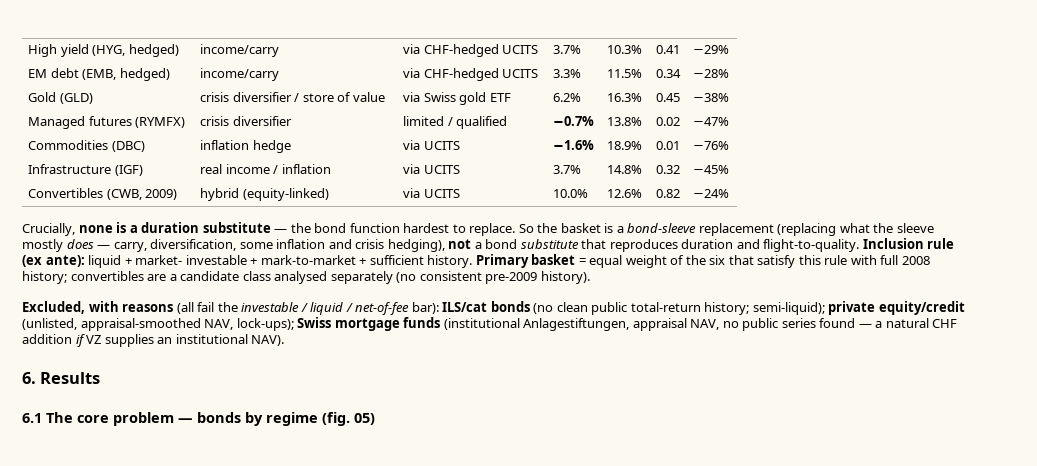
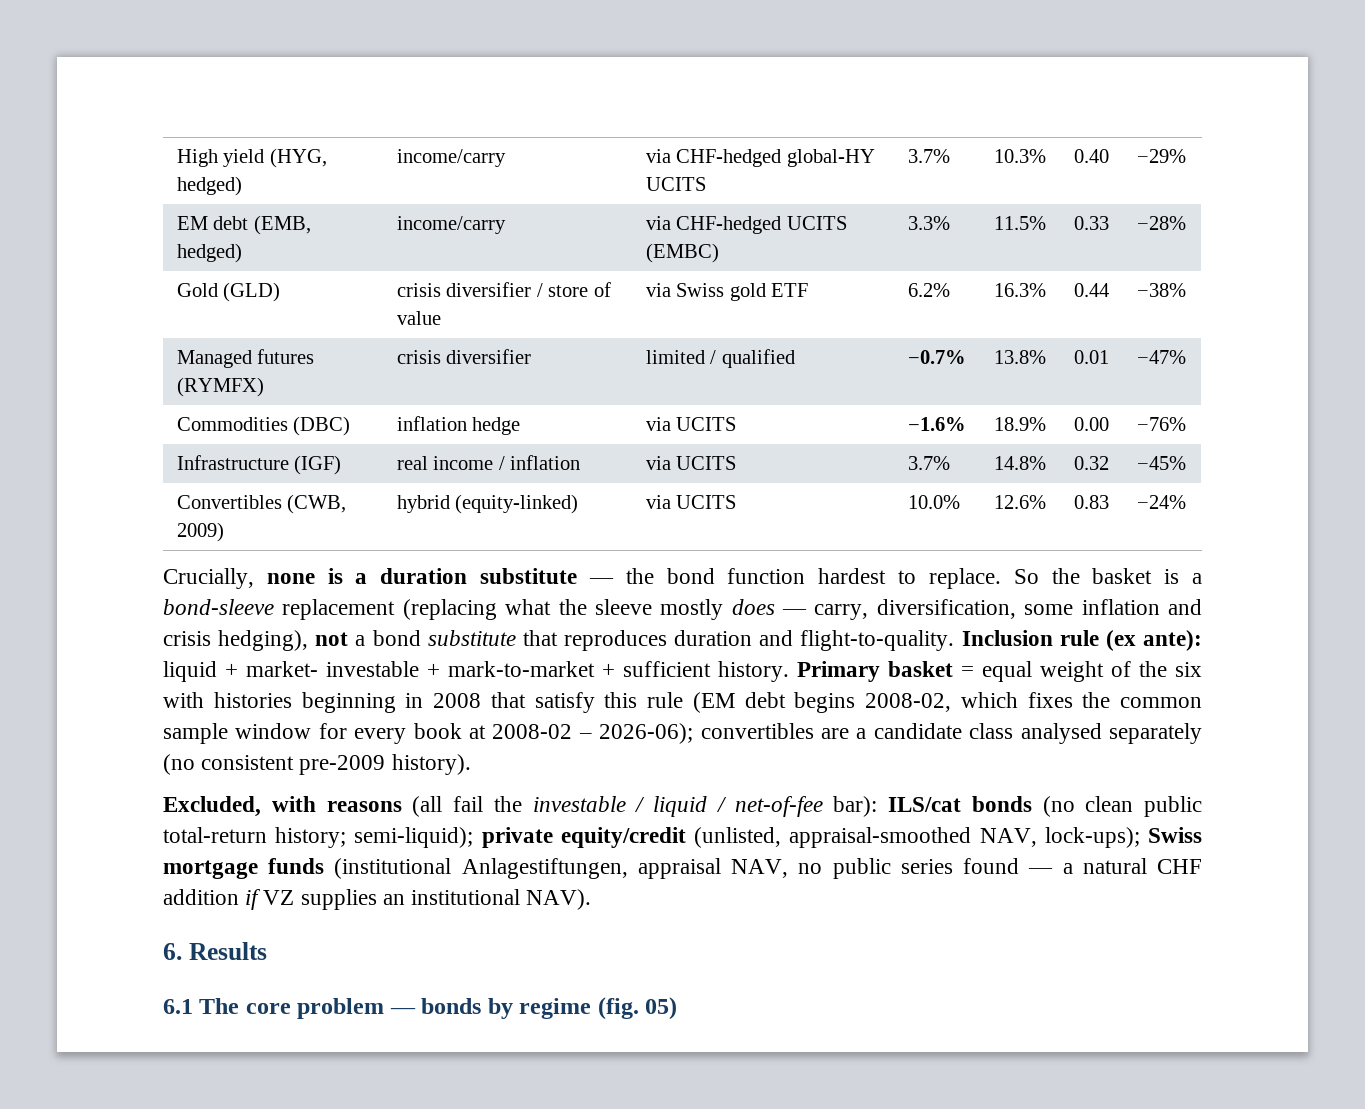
(499, 50) none -> [786,149,875,167] global-HY
[656,45,681,54] 0.41 -> [1073,149,1109,163] 0.40
(539, 73) none -> [645,243,719,263] (EMBC)
[656,69,682,78] 0.34 -> [1073,216,1109,230] 0.33
[656,93,681,102] 0.45 -> [1073,283,1109,297] 0.44
[656,117,681,126] 0.02 -> [1073,350,1109,364] 0.01
[656,141,681,150] 0.01 -> [1073,417,1109,431] 0.00
[656,189,681,198] 0.82 -> [1073,495,1109,509] 0.83
[728,255,930,268] [22,271,67,284] that satisfy this rule with full 2008 history; -> [163,692,1202,713] [163,723,694,744] with histories beginning in 2008 that satisfy this rule (EM debt begins 2008-02, which fixes the common sample window for every book at 2008-02 – 2026-06);

